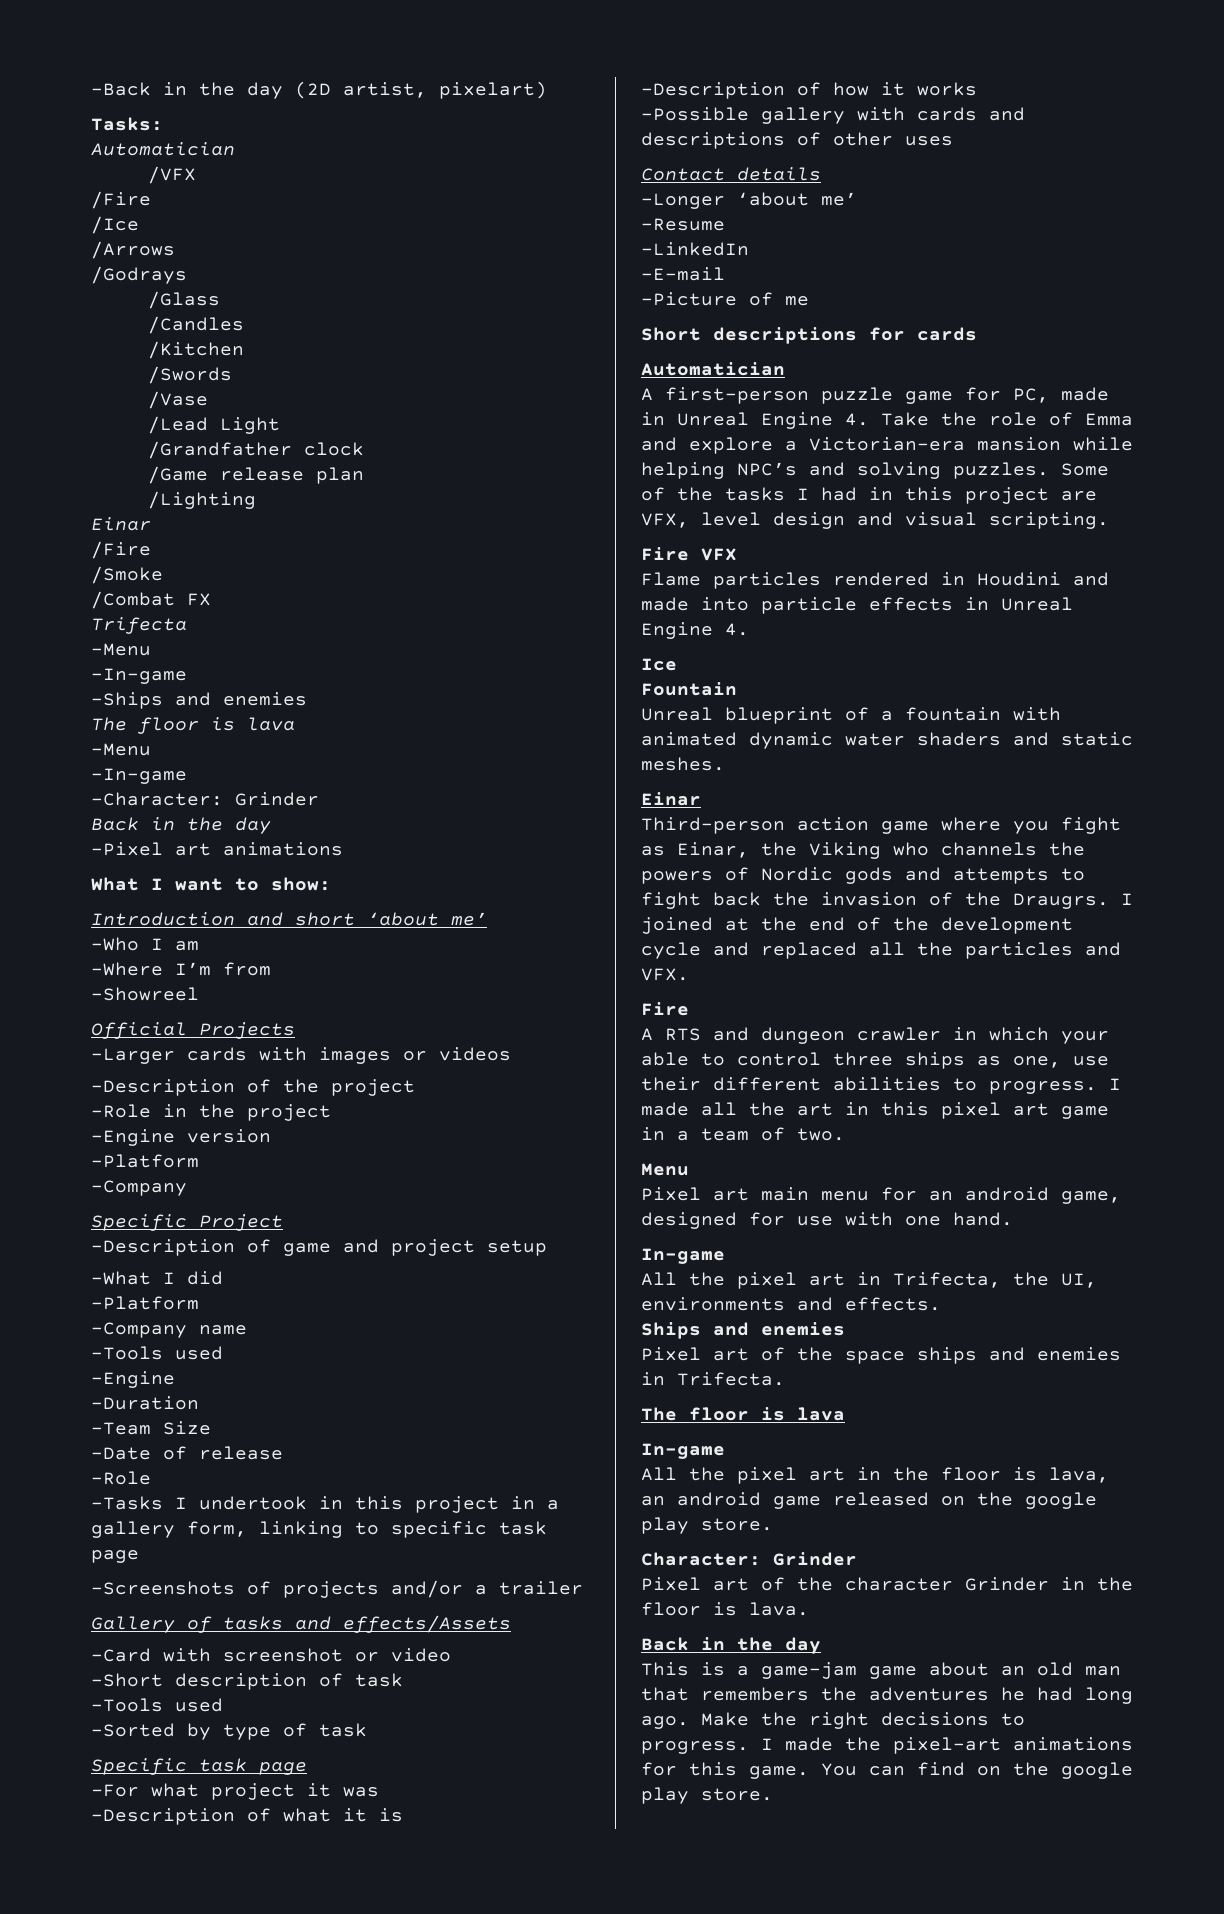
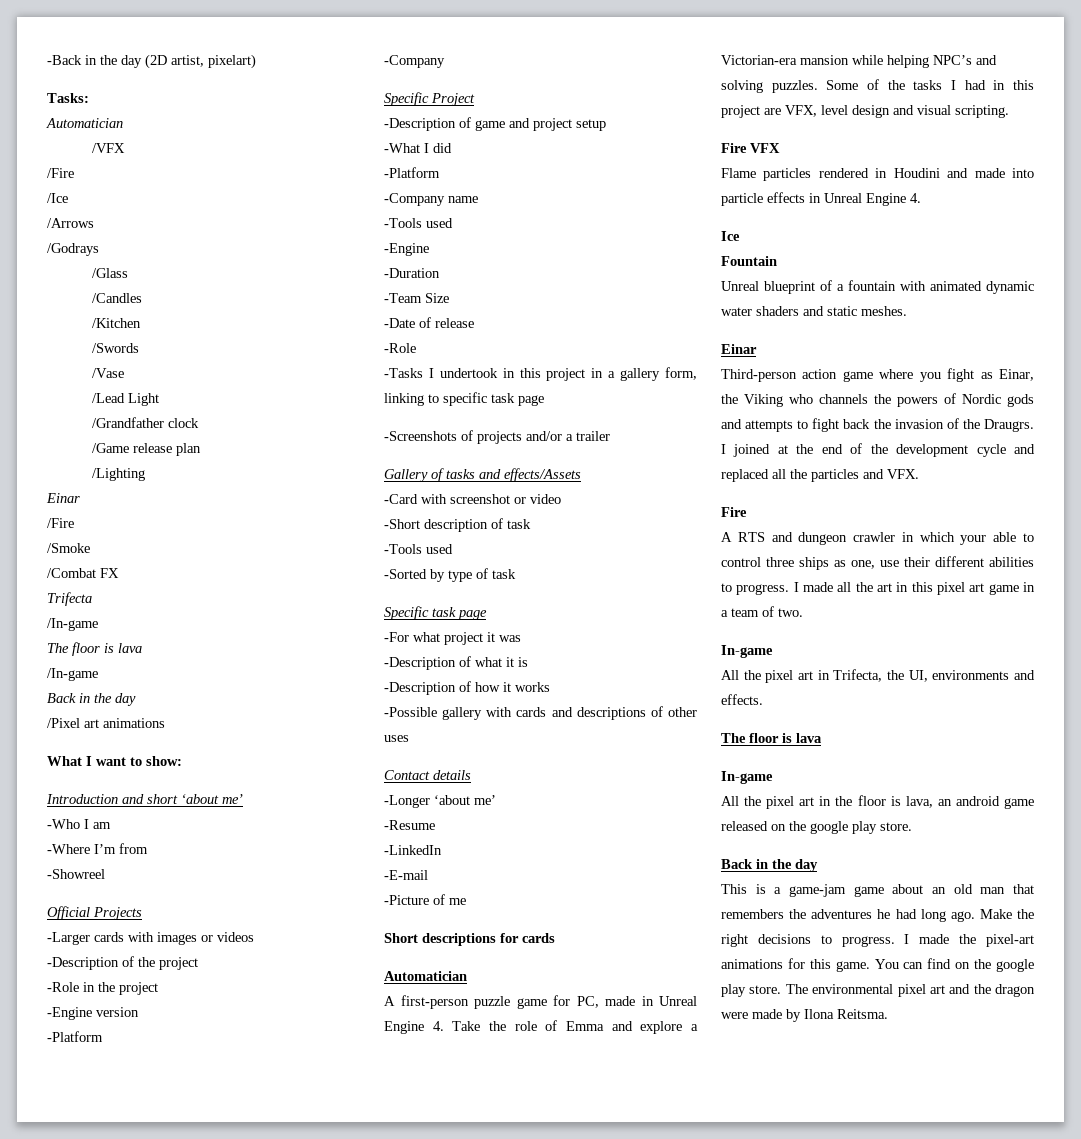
[91,643,151,656] [91,668,187,684] [91,692,307,709] [91,717,295,734] [91,743,151,756] [91,768,187,784] [91,792,319,806] [91,817,271,834] [91,842,163,856] -Menu // -In-game // -Ships and enemies // The floor is lava // -Menu // -In-game // -Character: Grinder // Back in the day // -Pixel -> [47,618,98,631] [47,642,142,656] [47,668,98,681] [47,693,136,706] [47,718,80,728] /In-game // The floor is lava // /In-game // Back in the day // /Pixel
[641,1163,689,1176] [641,1187,1121,1204] [641,1212,1013,1229] // Menu // Pixel art main menu for an android game, designed for use with one hand. -> (803, 612) none
[641,1322,845,1339] [641,1347,1121,1364] [641,1372,785,1386] // Ships and enemies // Pixel art of the space ships and enemies in Trifecta. -> (763, 699) none
[641,1552,857,1566] [641,1577,1133,1591] [641,1602,809,1616] // Character: Grinder // Pixel art of the character Grinder in the floor is lava. -> (912, 826) none
(773, 1794) none -> [785,984,1035,997] [721,1009,888,1022] The environmental pixel art and the dragon were made by Ilona Reitsma.

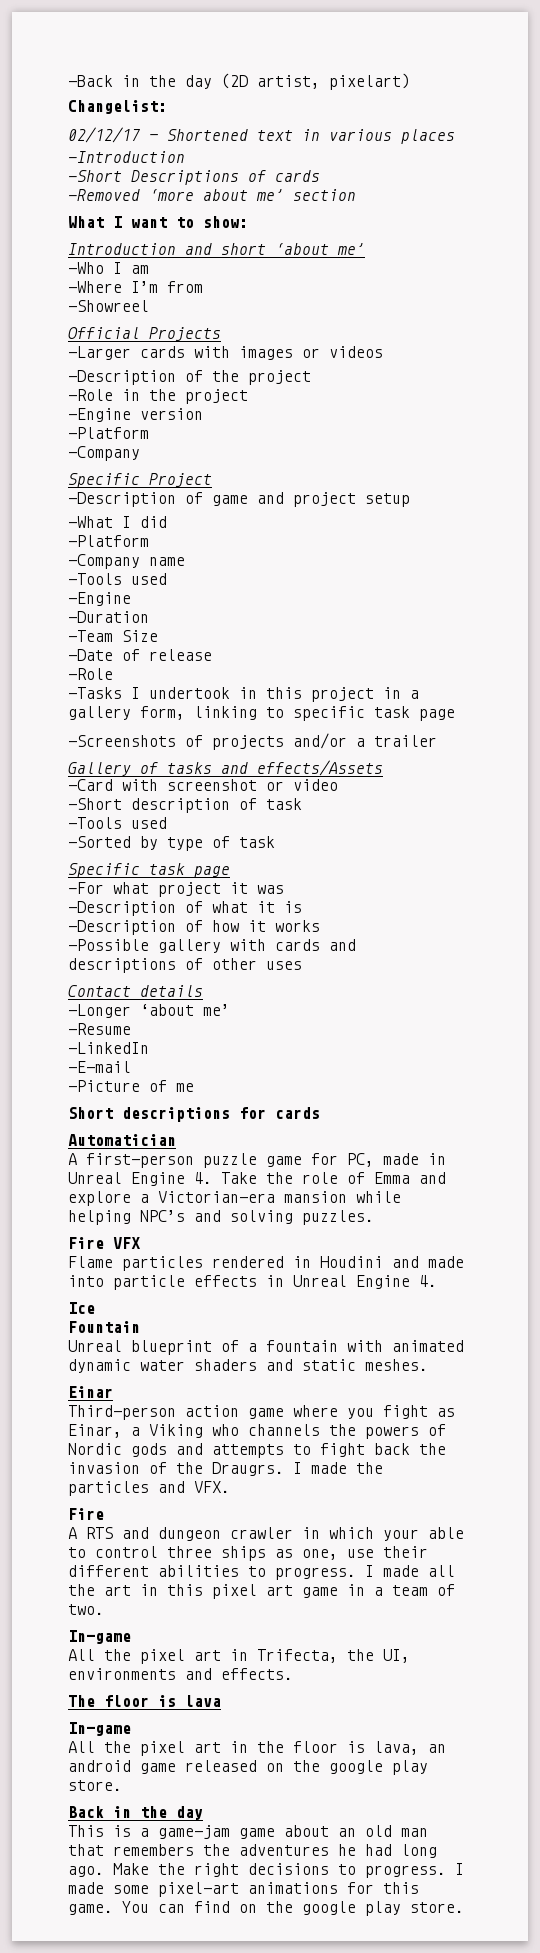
[47,93,89,103] [46,118,123,128] [92,143,126,153] [47,168,74,178] [47,193,68,203] [47,218,94,228] [47,243,99,256] [92,268,129,278] [92,293,143,303] [92,318,142,328] [92,343,140,353] [92,368,125,378] [92,393,160,406] [92,417,200,428] [92,443,202,456] [92,468,146,481] [46,493,80,503] [47,518,74,528] [47,543,90,553] [47,568,119,578] [47,592,92,606] [47,618,98,631] [47,642,142,656] [47,668,98,681] [47,693,136,706] [47,718,165,728] Tasks: // Automatician // /VFX // /Fire // /Ice // /Arrows // /Godrays // /Glass // /Candles // /Kitchen // /Swords // /Vase // /Lead Light // /Grandfather clock // /Game release plan // /Lighting // Einar // /Fire // /Smoke // /Combat FX // Trifecta // /In-game // The floor is lava // /In-game // Back in the day // /Pixel art animations -> [68,100,167,114] [68,127,455,144] [68,151,185,163] [68,170,320,185] [68,189,356,201] Changelist: // 02/12/17 – Shortened text in various places // -Introduction // -Short Descriptions of cards // -Removed ‘more about me’ section
[826,79,1034,90] [721,105,1009,118] Some of the tasks I had in this project are VFX, level design and visual scripting. -> (374, 1217) none
[721,394,738,404] the -> [131,1427,140,1436] a
[733,443,1035,457] [721,469,786,482] joined at the end of the development cycle and replaced all -> [311,1462,347,1474] made
[959,934,977,944] the -> [113,1885,149,1894] some
[785,984,1035,997] [721,1009,888,1022] The environmental pixel art and the dragon were made by Ilona Reitsma. -> (464, 1907) none

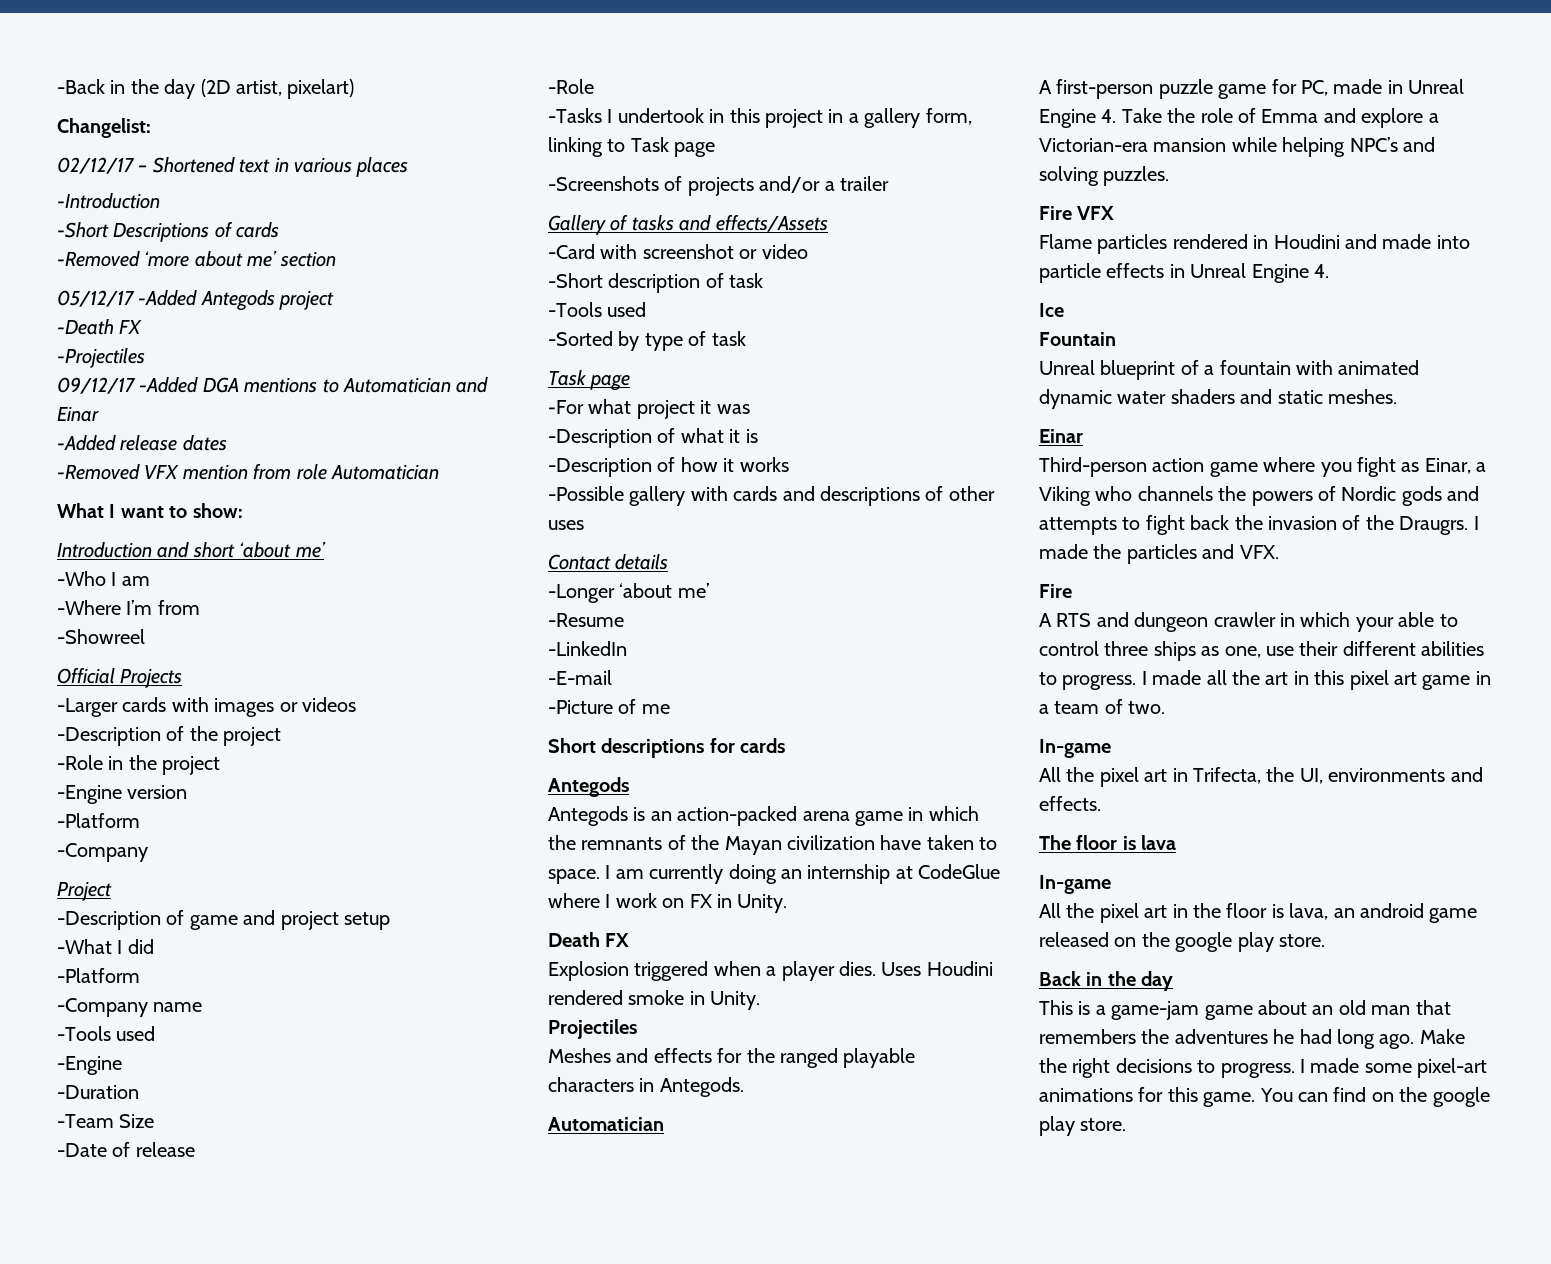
(356, 195) none -> [57,290,335,311] [57,319,143,335] [57,348,145,368] [57,377,489,394] [57,407,99,422] [57,435,227,451] [57,464,439,480] // 05/12/17 -Added Antegods project // -Death FX // -Projectiles // 09/12/17 -Added DGA mentions to Automatician and Einar // -Added release dates // -Removed VFX mention from role Automatician
[68,473,140,488] Specific -> (148, 852) none
[293,706,410,721] specific task -> [630,137,669,152] Task
[68,863,185,878] Specific task -> [548,370,587,386] Task
(320, 1113) none -> [548,777,629,797] [548,806,979,826] [548,835,998,855] [548,864,1001,884] [548,893,788,913] [548,932,630,947] [548,961,993,981] [548,990,761,1010] [548,1019,637,1039] [548,1048,916,1068] [548,1077,744,1097] // Antegods // Antegods is an action-packed arena game in which the remnants of the Mayan civilization have taken to space. I am currently doing an internship at CodeGlue where I work on FX in Unity. // Death FX // Explosion triggered when a player dies. Uses Houdini rendered smoke in Unity. // Projectiles // Meshes and effects for the ranged playable characters in Antegods.

